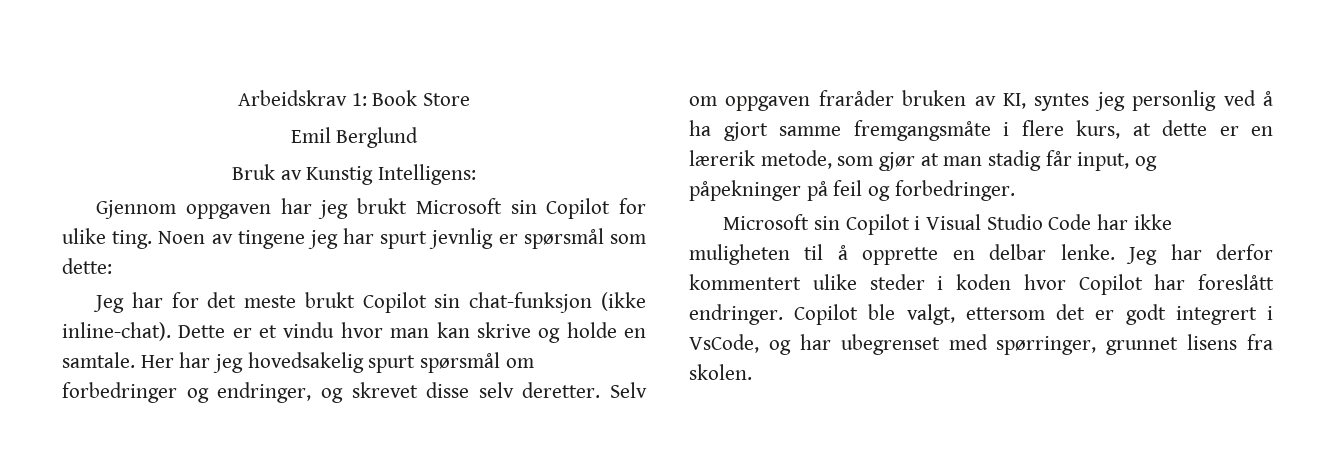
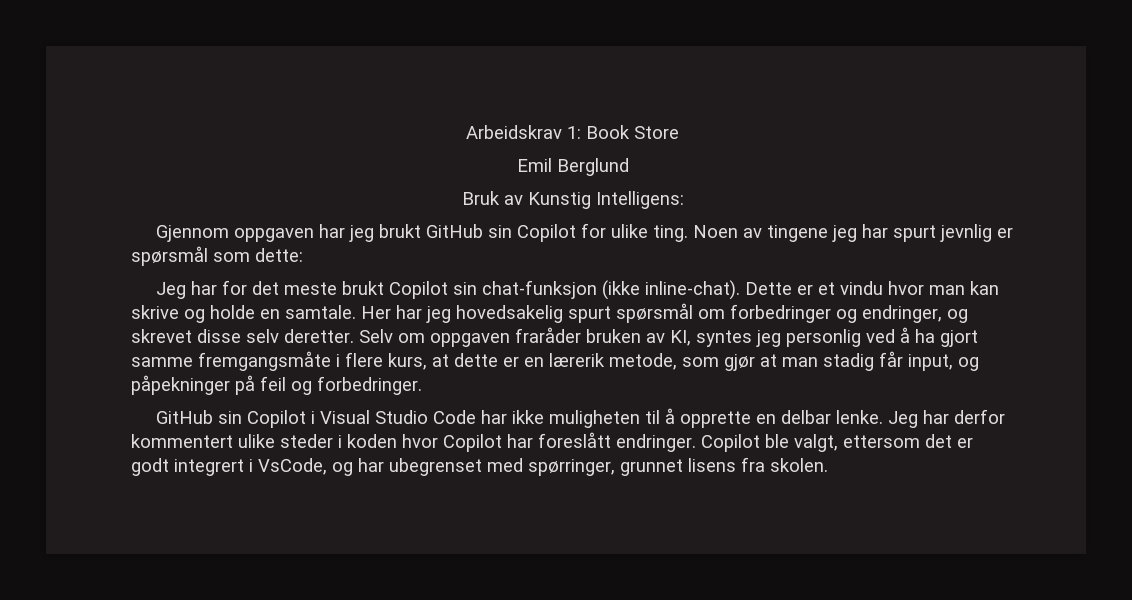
[415,198,502,214] Microsoft -> [425,224,483,238] GitHub
[723,214,810,230] Microsoft -> [155,410,213,424] GitHub

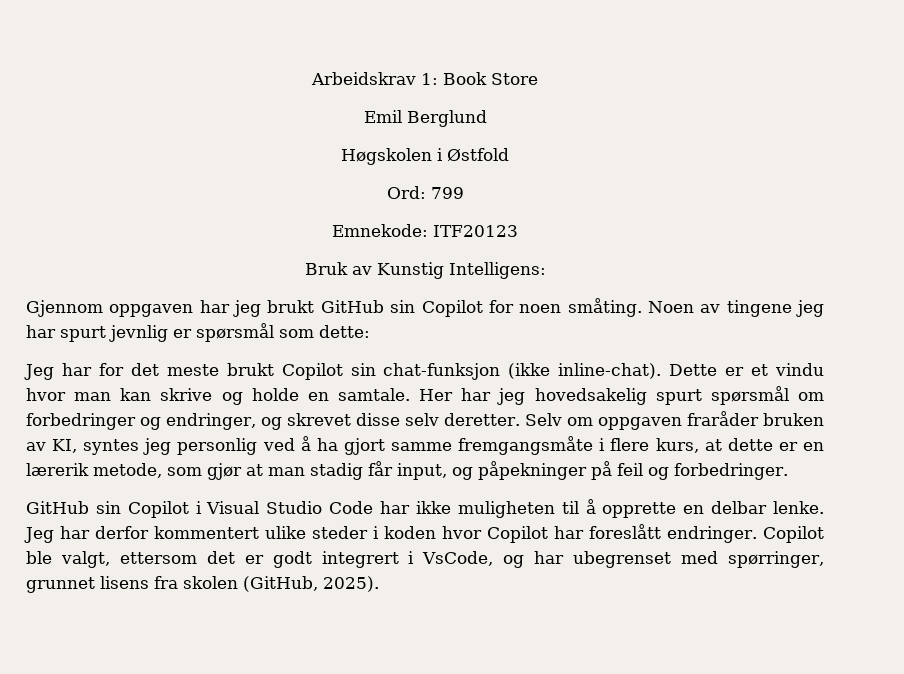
(629, 167) none -> [341,148,509,165] [386,186,464,199] [332,224,518,237] // Høgskolen i Østfold // Ord: 799 // Emnekode: ITF20123
[610,224,688,242] ulike ting. -> [519,298,642,317] noen småting.
[770,458,828,472] skolen. -> [183,576,379,592] skolen (GitHub, 2025).

